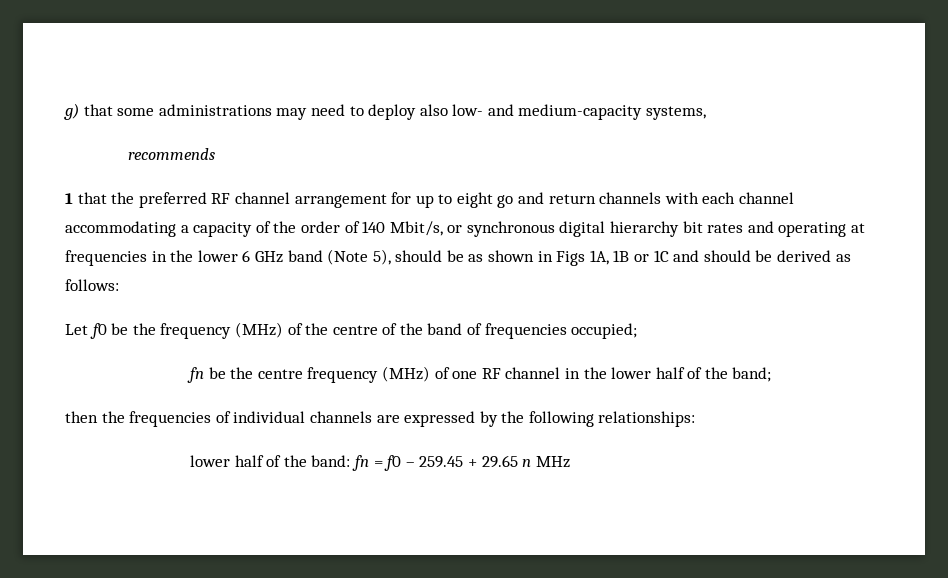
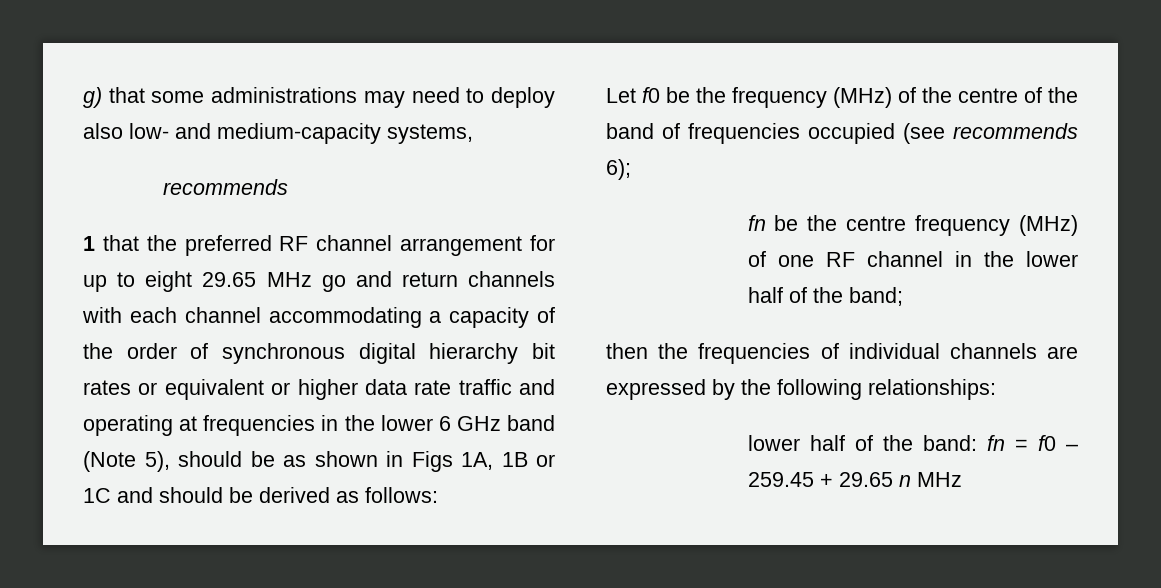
(493, 200) none -> [202,272,312,287] 29.65 MHz
[362,221,463,236] 140 Mbit/s, or -> (209, 351) none
(744, 228) none -> [138,379,512,400] or equivalent or higher data rate traffic
[571,323,638,339] occupied; -> [808,123,1078,144] [606,159,631,180] occupied (see recommends 6);

